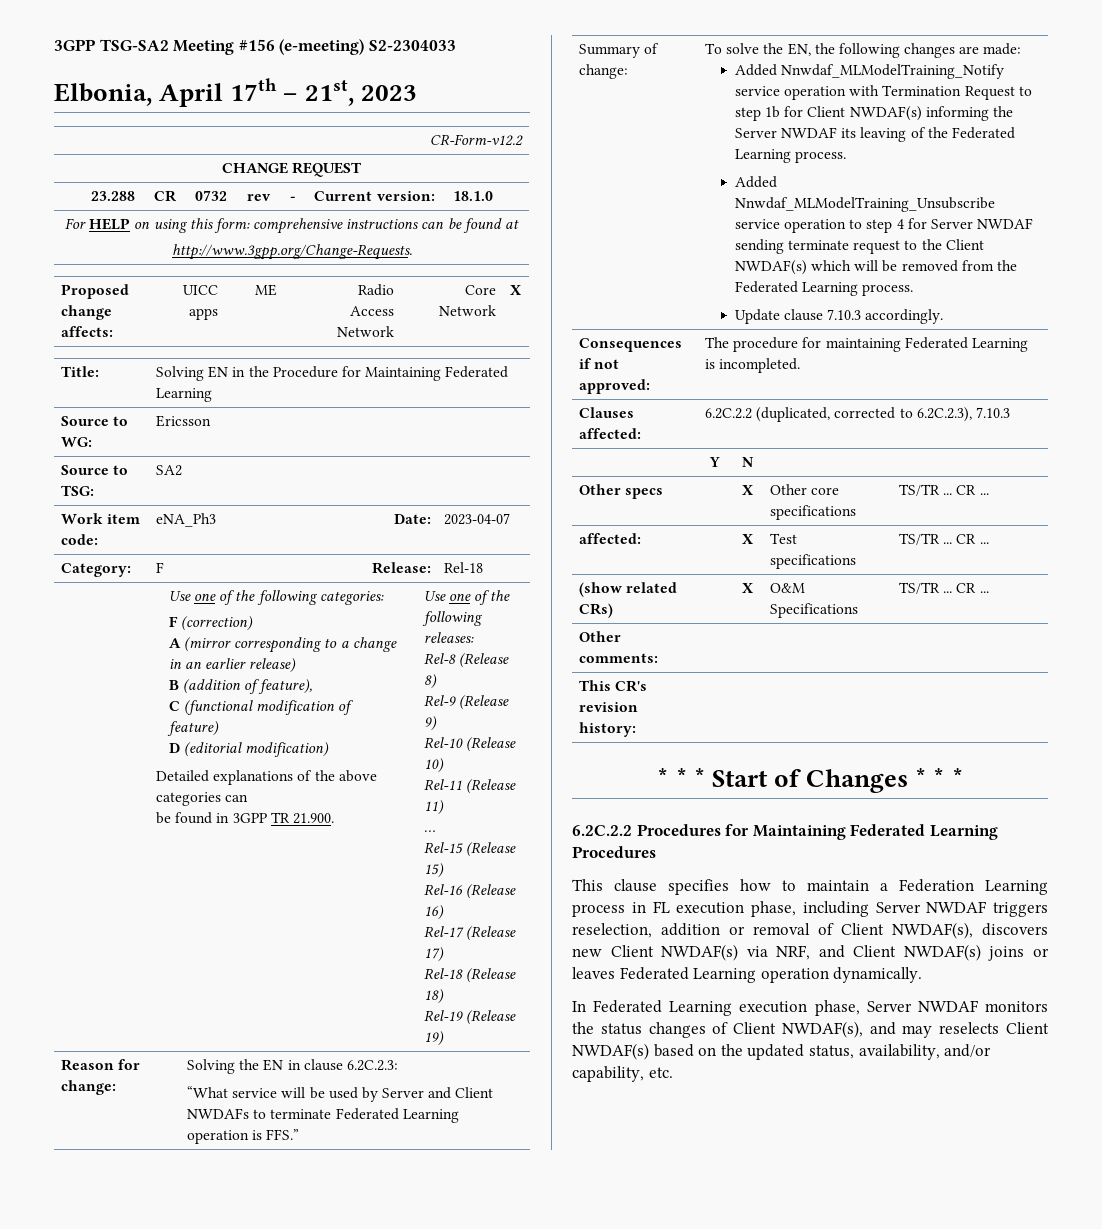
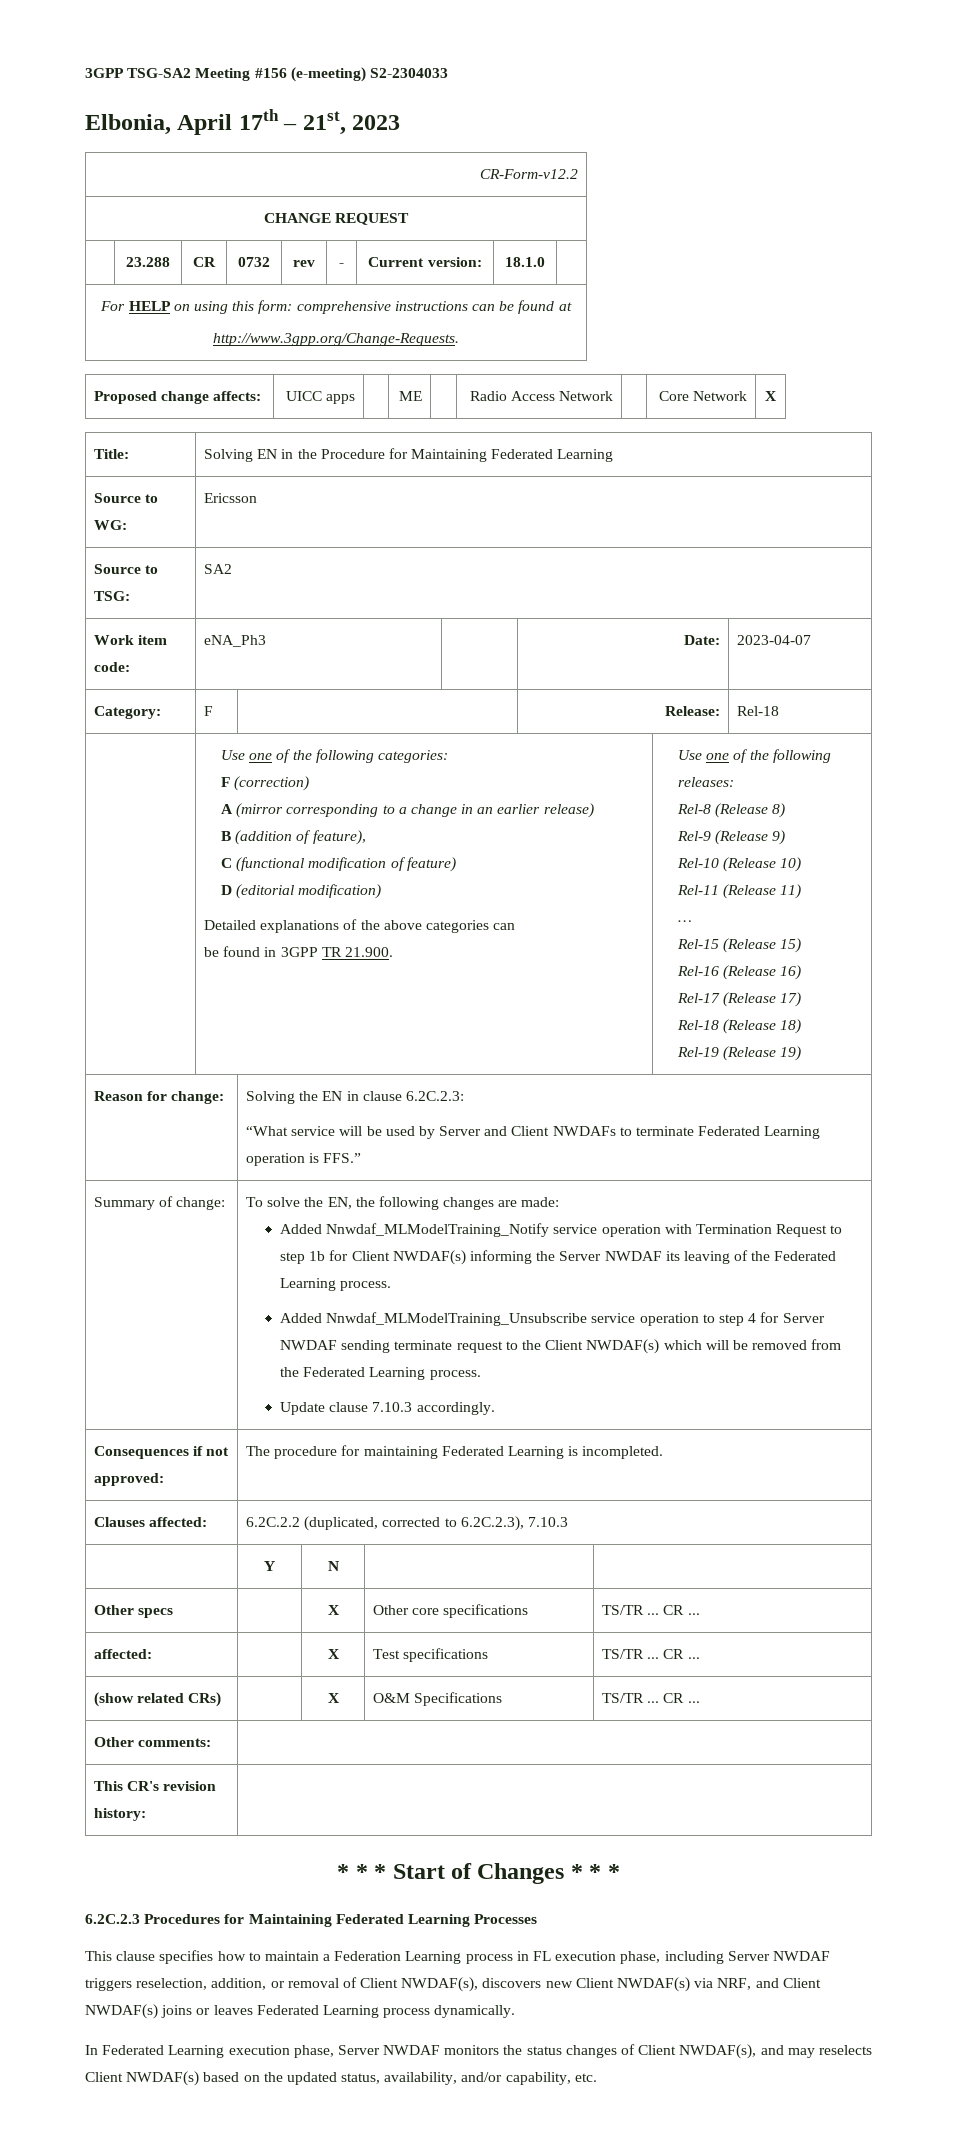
[572,825,632,836] 6.2C.2.2 -> [85,1914,140,1924] 6.2C.2.3
[572,846,656,858] Procedures -> [474,1914,538,1924] Processes
[661,923,720,936] addition -> [211,1978,267,1990] addition,
[760,968,829,983] operation -> [383,2008,431,2018] process

